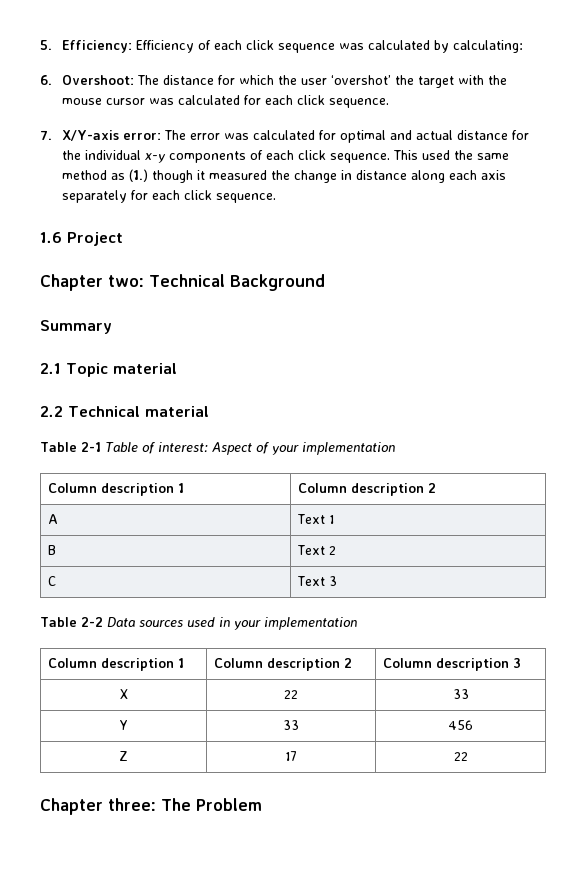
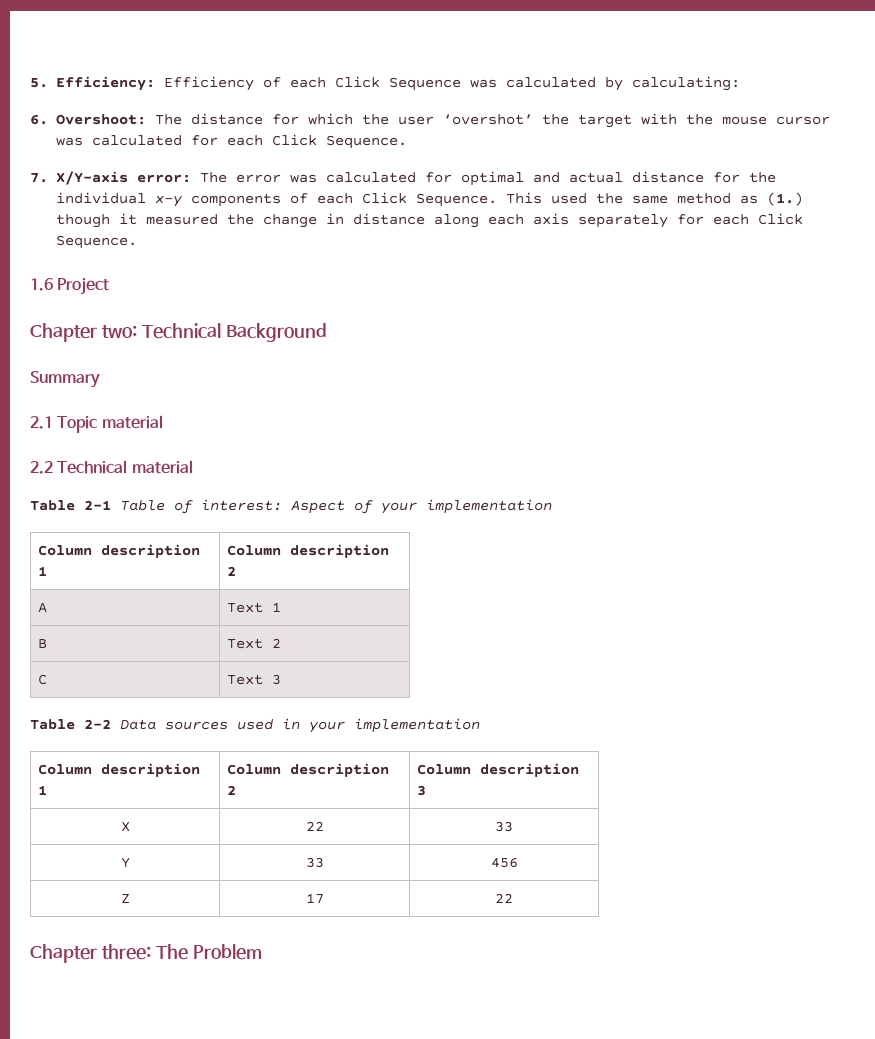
[246,40,336,53] click sequence -> [334,76,461,91] Click Sequence
[297,95,390,108] click sequence. -> [271,134,407,149] Click Sequence.
[298,150,391,163] click sequence. -> [361,192,497,207] Click Sequence.
[184,190,277,203] click sequence. -> [757,213,803,225] [55,235,137,249] Click Sequence.

